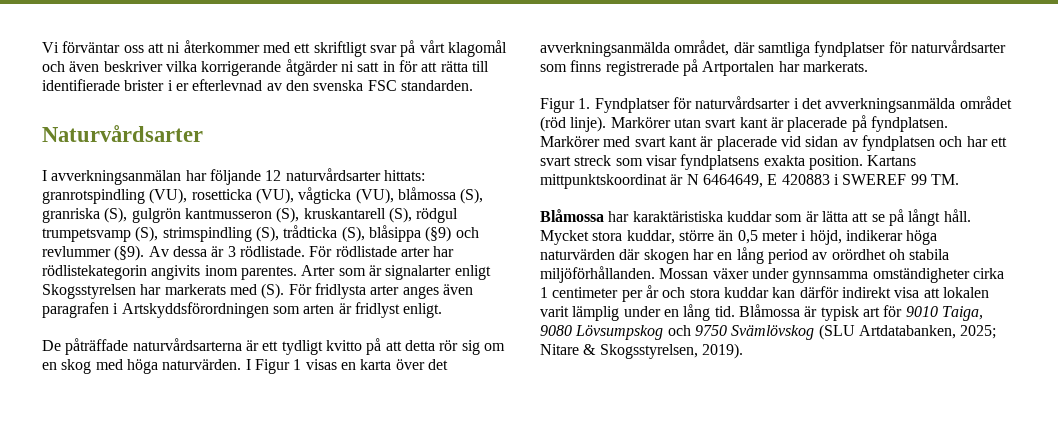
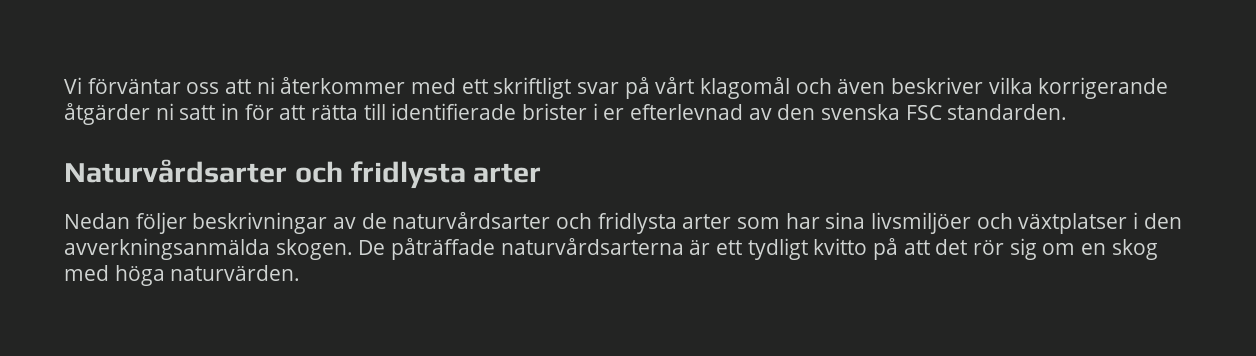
[42,168,425,185] [42,187,484,204] [42,207,459,223] [42,225,479,242] [42,245,455,261] [42,265,491,280] [42,283,473,299] [42,302,443,318] // I avverkningsanmälan har följande 12 naturvårdsarter hittats: granrotspindling (VU), rosetticka (VU), vågticka (VU), blåmossa (S), granriska (S), gulgrön kantmusseron (S), kruskantarell (S), rödgul trumpetsvamp (S), strimspindling (S), trådticka (S), blåsippa (§9) och revlummer (§9). Av dessa är 3 rödlistade. För rödlistade arter har rödlistekategorin angivits inom parentes. Arter som är signalarter enligt Skogsstyrelsen har markerats med (S). För fridlysta arter anges även paragrafen i Artskyddsförordningen som arten är fridlyst enligt. // -> [294,161,542,189] [64,212,1182,234] [64,238,353,260] och fridlysta arter // Nedan följer beskrivningar av de naturvårdsarter och fridlysta arter som har sina livsmiljöer och växtplatser i den avverkningsanmälda skogen.
[404,340,435,351] detta -> [935,239,968,255] det
[245,359,448,374] [540,40,1006,57] [540,59,868,76] [540,96,1012,113] [540,115,948,132] [540,135,1007,151] [540,154,917,170] [540,174,959,189] [540,209,971,226] [540,230,938,245] [540,247,950,264] [540,266,1004,283] [540,285,989,302] [540,304,983,321] [540,324,997,340] [540,343,743,359] I Figur 1 visas en karta över det avverkningsanmälda området, där samtliga fyndplatser för naturvårdsarter som finns registrerade på Artportalen har markerats. // Figur 1. Fyndplatser för naturvårdsarter i det avverkningsanmälda området (röd linje). Markörer utan svart kant är placerade på fyndplatsen. Markörer med svart kant är placerade vid sidan av fyndplatsen och har ett svart streck som visar fyndplatsens exakta position. Kartans mittpunktskoordinat är N 6464649, E 420883 i SWEREF 99 TM. // Blåmossa har karaktäristiska kuddar som är lätta att se på långt håll. Mycket stora kuddar, större än 0,5 meter i höjd, indikerar höga naturvärden där skogen har en lång period av orördhet oh stabila miljöförhållanden. Mossan växer under gynnsamma omständigheter cirka 1 centimeter per år och stora kuddar kan därför indirekt visa att lokalen varit lämplig under en lång tid. Blåmossa är typisk art för 9010 Taiga, 9080 Lövsumpskog och 9750 Svämlövskog (SLU Artdatabanken, 2025; Nitare & Skogsstyrelsen, 2019). -> (301, 273) none

